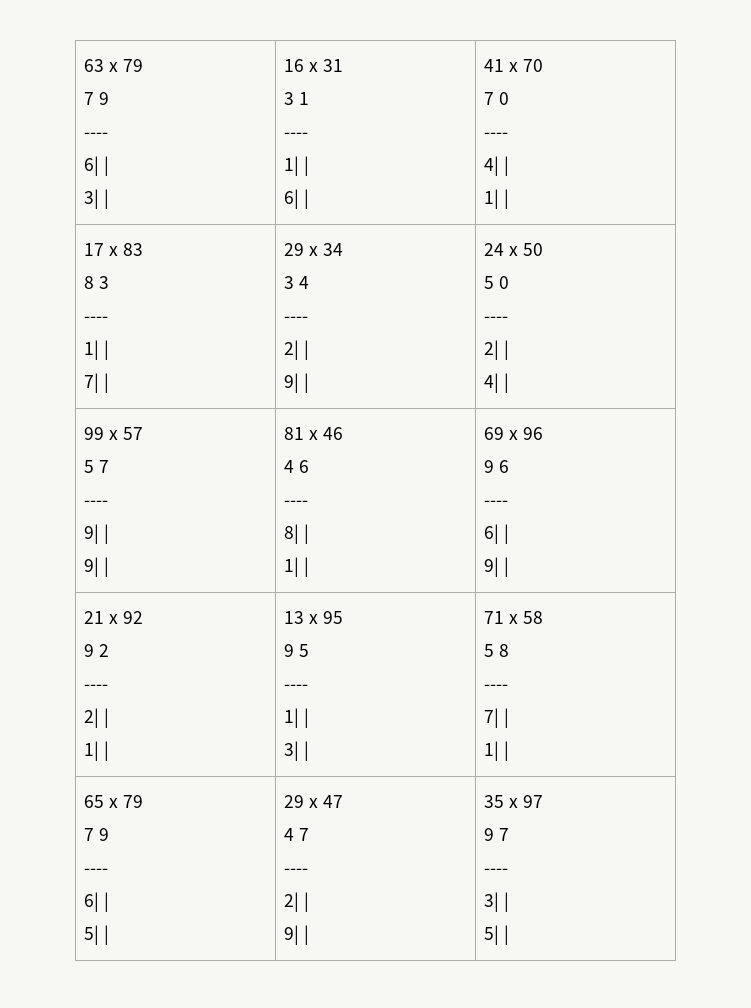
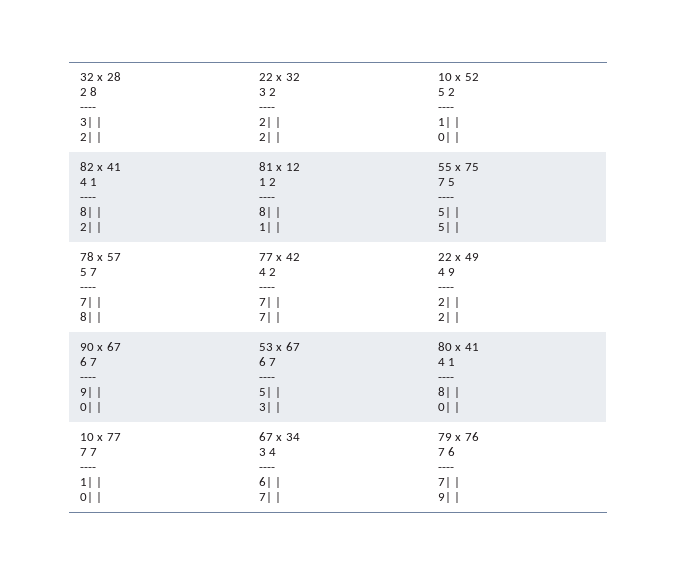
[83,59,144,72] [83,92,109,105] [83,132,108,138] [83,156,109,176] [83,189,109,209] [283,59,344,72] [283,92,309,105] [283,132,308,138] [283,156,309,176] [283,189,309,209] [483,59,544,72] [483,92,509,105] [483,132,508,138] [483,156,509,176] [483,189,509,209] [83,243,144,256] [83,276,109,289] [83,316,108,322] [83,340,109,360] [83,373,109,393] [283,243,344,256] [283,276,309,289] [283,316,308,322] [283,340,309,360] [283,373,309,393] [483,243,544,256] [483,276,509,289] [483,316,508,322] [483,340,509,360] [483,373,509,393] [83,427,144,440] [83,460,109,473] [83,500,108,506] [83,524,109,544] [83,557,99,577] 63 x 79 // 7 9 // ---- // 6| | // 3| | | 16 x 31 // 3 1 // ---- // 1| | // 6| | | 41 x 70 // 7 0 // ---- // 4| | // 1| | // 17 x 83 // 8 3 // ---- // 1| | // 7| | | 29 x 34 // 3 4 // ---- // 2| | // 9| | | 24 x 50 // 5 0 // ---- // 2| | // 4| | // 99 x 57 // 5 7 // ---- // 9| | // 9| -> [80,72,121,81] [80,87,98,96] [80,107,97,111] [80,117,103,128] [80,132,103,143] [259,73,300,81] [259,88,277,96] [259,107,276,111] [259,117,282,128] [259,132,282,143] [438,73,479,81] [438,88,456,96] [438,107,455,111] [438,117,461,128] [438,132,461,143] [80,162,121,171] [80,178,98,186] [80,197,97,201] [80,207,103,218] [80,222,94,233] 32 x 28 // 2 8 // ---- // 3| | // 2| | | 22 x 32 // 3 2 // ---- // 2| | // 2| | | 10 x 52 // 5 2 // ---- // 1| | // 0| | // 82 x 41 // 4 1 // ---- // 8| | // 2|
[323,427,344,440] [283,460,309,473] 46 // 4 6 -> [285,163,300,171] [259,178,277,186] 12 // 1 2
[483,427,544,440] [483,460,509,473] [483,500,508,506] [483,524,509,544] [483,557,509,577] [83,611,144,624] [83,644,109,657] [83,684,108,690] [83,708,109,728] [83,741,109,761] [283,611,344,624] [283,644,309,657] [283,684,308,690] [283,708,309,728] [283,741,309,761] [483,611,544,624] [483,644,509,657] [483,684,508,690] [483,708,509,728] [483,741,509,761] [83,795,144,808] [83,828,109,841] [83,868,108,874] [83,892,109,912] [83,925,109,945] [283,795,344,808] [283,828,309,841] [283,868,308,874] [283,892,309,912] [283,925,309,945] [483,795,544,808] [483,828,509,841] [483,868,508,874] [483,892,509,912] [483,925,499,945] 69 x 96 // 9 6 // ---- // 6| | // 9| | // 21 x 92 // 9 2 // ---- // 2| | // 1| | | 13 x 95 // 9 5 // ---- // 1| | // 3| | | 71 x 58 // 5 8 // ---- // 7| | // 1| | // 65 x 79 // 7 9 // ---- // 6| | // 5| | | 29 x 47 // 4 7 // ---- // 2| | // 9| | | 35 x 97 // 9 7 // ---- // 3| | // 5| -> [438,163,479,171] [438,178,456,186] [438,197,455,201] [438,207,461,218] [438,222,461,233] [80,252,121,261] [80,268,98,276] [80,287,97,291] [80,297,103,308] [80,312,103,323] [259,253,300,261] [259,268,277,276] [259,287,276,291] [259,297,282,308] [259,312,282,323] [438,253,479,261] [438,268,456,276] [438,287,455,291] [438,297,461,308] [438,312,461,323] [80,342,121,351] [80,357,98,366] [80,377,97,381] [80,387,103,398] [80,402,103,413] [259,342,300,351] [259,357,277,366] [259,377,276,381] [259,387,282,398] [259,402,282,413] [438,342,479,351] [438,358,456,366] [438,377,455,381] [438,387,461,398] [438,402,461,413] [80,433,121,441] [80,448,98,456] [80,467,97,471] [80,477,103,488] [80,492,103,503] [259,432,300,441] [259,448,277,456] [259,467,276,471] [259,477,282,488] [259,492,282,503] [438,432,479,441] [438,447,456,456] [438,467,455,471] [438,477,461,488] [438,492,452,503] 55 x 75 // 7 5 // ---- // 5| | // 5| | // 78 x 57 // 5 7 // ---- // 7| | // 8| | | 77 x 42 // 4 2 // ---- // 7| | // 7| | | 22 x 49 // 4 9 // ---- // 2| | // 2| | // 90 x 67 // 6 7 // ---- // 9| | // 0| | | 53 x 67 // 6 7 // ---- // 5| | // 3| | | 80 x 41 // 4 1 // ---- // 8| | // 0| | // 10 x 77 // 7 7 // ---- // 1| | // 0| | | 67 x 34 // 3 4 // ---- // 6| | // 7| | | 79 x 76 // 7 6 // ---- // 7| | // 9|

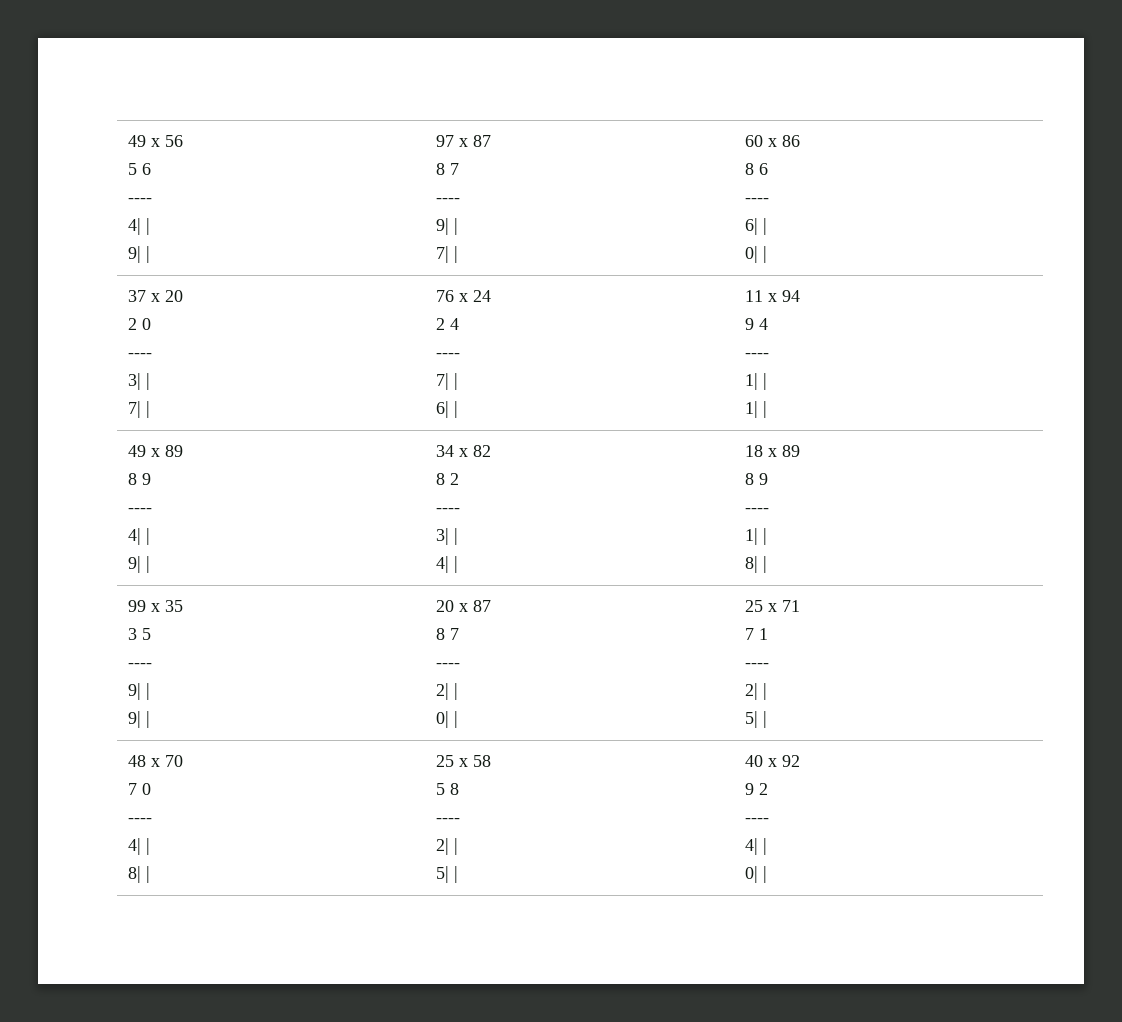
[80,72,121,81] [80,87,98,96] [80,107,97,111] [80,117,103,128] [80,132,103,143] [259,73,300,81] [259,88,277,96] [259,107,276,111] [259,117,282,128] [259,132,282,143] [438,73,479,81] [438,88,456,96] [438,107,455,111] [438,117,461,128] [438,132,461,143] [80,162,121,171] [80,178,98,186] [80,197,97,201] [80,207,103,218] [80,222,103,233] [259,162,300,171] [259,178,277,186] [259,197,276,201] [259,207,282,218] [259,222,282,233] [438,163,479,171] [438,178,456,186] [438,197,455,201] [438,207,461,218] [438,222,461,233] [80,252,121,261] [80,268,98,276] [80,287,97,291] [80,297,103,308] [80,312,103,323] [259,253,300,261] [259,268,277,276] [259,287,276,291] [259,297,282,308] [259,312,282,323] [438,253,479,261] [438,268,456,276] [438,287,455,291] [438,297,461,308] [438,312,461,323] [80,342,121,351] [80,357,88,366] 32 x 28 // 2 8 // ---- // 3| | // 2| | | 22 x 32 // 3 2 // ---- // 2| | // 2| | | 10 x 52 // 5 2 // ---- // 1| | // 0| | // 82 x 41 // 4 1 // ---- // 8| | // 2| | | 81 x 12 // 1 2 // ---- // 8| | // 1| | | 55 x 75 // 7 5 // ---- // 5| | // 5| | // 78 x 57 // 5 7 // ---- // 7| | // 8| | | 77 x 42 // 4 2 // ---- // 7| | // 7| | | 22 x 49 // 4 9 // ---- // 2| | // 2| | // 90 x 67 // 6 -> [128,135,184,147] [128,163,152,175] [128,198,153,203] [128,218,151,235] [128,246,151,263] [436,135,492,147] [436,163,446,175] 49 x 56 // 5 6 // ---- // 4| | // 9| | | 97 x 87 // 8
[80,402,103,413] [259,342,300,351] [259,357,277,366] [259,377,276,381] [259,387,282,398] [259,402,282,413] [438,342,479,351] [438,358,456,366] [438,377,455,381] [438,387,461,398] [438,402,461,413] [80,433,121,441] [80,448,98,456] [80,467,97,471] [80,477,103,488] [80,492,103,503] [259,432,300,441] [259,448,277,456] [259,467,276,471] [259,477,282,488] [259,492,282,503] [438,432,479,441] [438,447,456,456] [438,467,455,471] [438,477,461,488] [438,492,452,503] 0| | | 53 x 67 // 6 7 // ---- // 5| | // 3| | | 80 x 41 // 4 1 // ---- // 8| | // 0| | // 10 x 77 // 7 7 // ---- // 1| | // 0| | | 67 x 34 // 3 4 // ---- // 6| | // 7| | | 79 x 76 // 7 6 // ---- // 7| | // 9| -> [436,246,459,263] [745,135,801,147] [745,163,769,175] [745,198,770,203] [745,218,768,235] [745,246,768,263] [128,290,184,302] [128,318,152,330] [128,353,153,358] [128,373,151,390] [128,401,151,418] [436,290,492,302] [436,318,460,330] [436,353,461,358] [436,373,459,390] [436,401,459,418] [745,290,801,302] [745,318,769,330] [745,353,770,358] [745,373,768,390] [745,401,768,418] [128,445,184,457] [128,473,152,485] [128,508,153,513] [128,528,151,545] [128,556,151,573] [436,445,492,457] [436,473,460,485] [436,508,461,513] [436,528,459,545] [436,556,459,573] [745,445,801,457] [745,473,769,485] [745,508,770,513] [745,528,768,545] [745,556,768,573] [128,600,184,612] [128,628,152,640] [128,663,153,668] [128,683,151,700] [128,711,151,728] [436,600,492,612] [436,628,460,640] [436,663,461,668] [436,683,459,700] [436,711,459,728] [745,600,801,612] [745,628,769,640] [745,663,770,668] [745,683,768,700] [745,711,768,728] [128,755,184,767] [128,783,152,795] [128,818,153,823] [128,838,151,855] [128,866,151,883] [436,755,492,767] [436,783,460,795] [436,818,461,823] [436,838,459,855] [436,866,459,883] [745,755,801,767] [745,783,769,795] [745,818,770,823] [745,838,768,855] [745,866,759,883] 7| | | 60 x 86 // 8 6 // ---- // 6| | // 0| | // 37 x 20 // 2 0 // ---- // 3| | // 7| | | 76 x 24 // 2 4 // ---- // 7| | // 6| | | 11 x 94 // 9 4 // ---- // 1| | // 1| | // 49 x 89 // 8 9 // ---- // 4| | // 9| | | 34 x 82 // 8 2 // ---- // 3| | // 4| | | 18 x 89 // 8 9 // ---- // 1| | // 8| | // 99 x 35 // 3 5 // ---- // 9| | // 9| | | 20 x 87 // 8 7 // ---- // 2| | // 0| | | 25 x 71 // 7 1 // ---- // 2| | // 5| | // 48 x 70 // 7 0 // ---- // 4| | // 8| | | 25 x 58 // 5 8 // ---- // 2| | // 5| | | 40 x 92 // 9 2 // ---- // 4| | // 0|

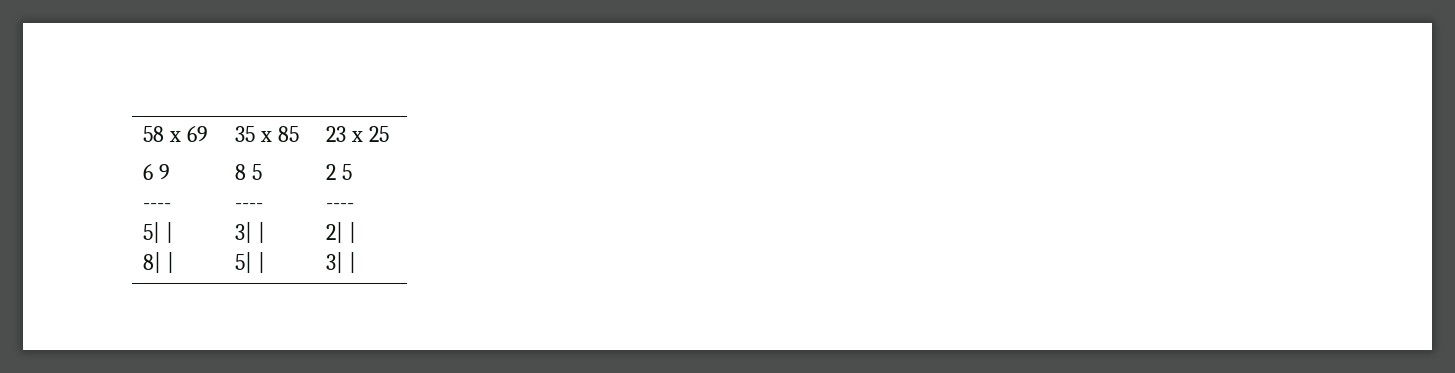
[128,135,184,147] [128,163,152,175] [128,198,153,203] [128,218,151,235] [128,246,151,263] [436,135,492,147] [436,163,460,175] [436,198,461,203] [436,218,459,235] [436,246,459,263] [745,135,801,147] [745,163,769,175] [745,198,770,203] [745,218,768,235] [745,246,768,263] [128,290,184,302] [128,318,152,330] [128,353,153,358] [128,373,151,390] [128,401,151,418] [436,290,492,302] [436,318,460,330] [436,353,461,358] [436,373,459,390] [436,401,459,418] [745,290,801,302] [745,318,769,330] [745,353,770,358] [745,373,768,390] [745,401,768,418] [128,445,184,457] [128,473,152,485] [128,508,153,513] [128,528,151,545] [128,556,151,573] [436,445,492,457] [436,473,460,485] [436,508,461,513] [436,528,459,545] [436,556,459,573] [745,445,801,457] [745,473,769,485] [745,508,770,513] [745,528,768,545] [745,556,768,573] [128,600,184,612] [128,628,152,640] [128,663,153,668] [128,683,151,700] [128,711,151,728] [436,600,492,612] [436,628,460,640] [436,663,461,668] [436,683,459,700] [436,711,459,728] [745,600,801,612] [745,628,769,640] [745,663,770,668] [745,683,768,700] [745,711,768,728] [128,755,184,767] [128,783,152,795] [128,818,153,823] [128,838,151,855] [128,866,151,883] [436,755,492,767] [436,783,460,795] [436,818,461,823] [436,838,459,855] [436,866,459,883] [745,755,801,767] [745,783,769,795] [745,818,770,823] [745,838,768,855] [745,866,768,883] 49 x 56 // 5 6 // ---- // 4| | // 9| | | 97 x 87 // 8 7 // ---- // 9| | // 7| | | 60 x 86 // 8 6 // ---- // 6| | // 0| | // 37 x 20 // 2 0 // ---- // 3| | // 7| | | 76 x 24 // 2 4 // ---- // 7| | // 6| | | 11 x 94 // 9 4 // ---- // 1| | // 1| | // 49 x 89 // 8 9 // ---- // 4| | // 9| | | 34 x 82 // 8 2 // ---- // 3| | // 4| | | 18 x 89 // 8 9 // ---- // 1| | // 8| | // 99 x 35 // 3 5 // ---- // 9| | // 9| | | 20 x 87 // 8 7 // ---- // 2| | // 0| | | 25 x 71 // 7 1 // ---- // 2| | // 5| | // 48 x 70 // 7 0 // ---- // 4| | // 8| | | 25 x 58 // 5 8 // ---- // 2| | // 5| | | 40 x 92 // 9 2 // ---- // 4| | // 0| | -> [143,126,209,142] [143,164,171,180] [143,203,172,210] [143,222,174,243] [143,252,175,273] [235,126,300,142] [235,164,263,180] [235,203,264,210] [235,222,266,243] [235,252,266,273] [326,126,390,142] [326,164,353,180] [326,203,355,210] [326,222,357,243] [326,252,357,273] 58 x 69 // 6 9 // ---- // 5| | // 8| | | 35 x 85 // 8 5 // ---- // 3| | // 5| | | 23 x 25 // 2 5 // ---- // 2| | // 3| |

